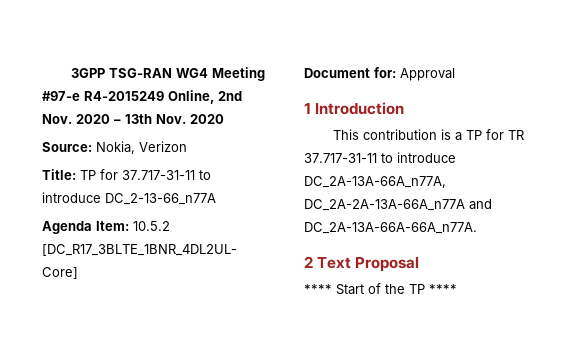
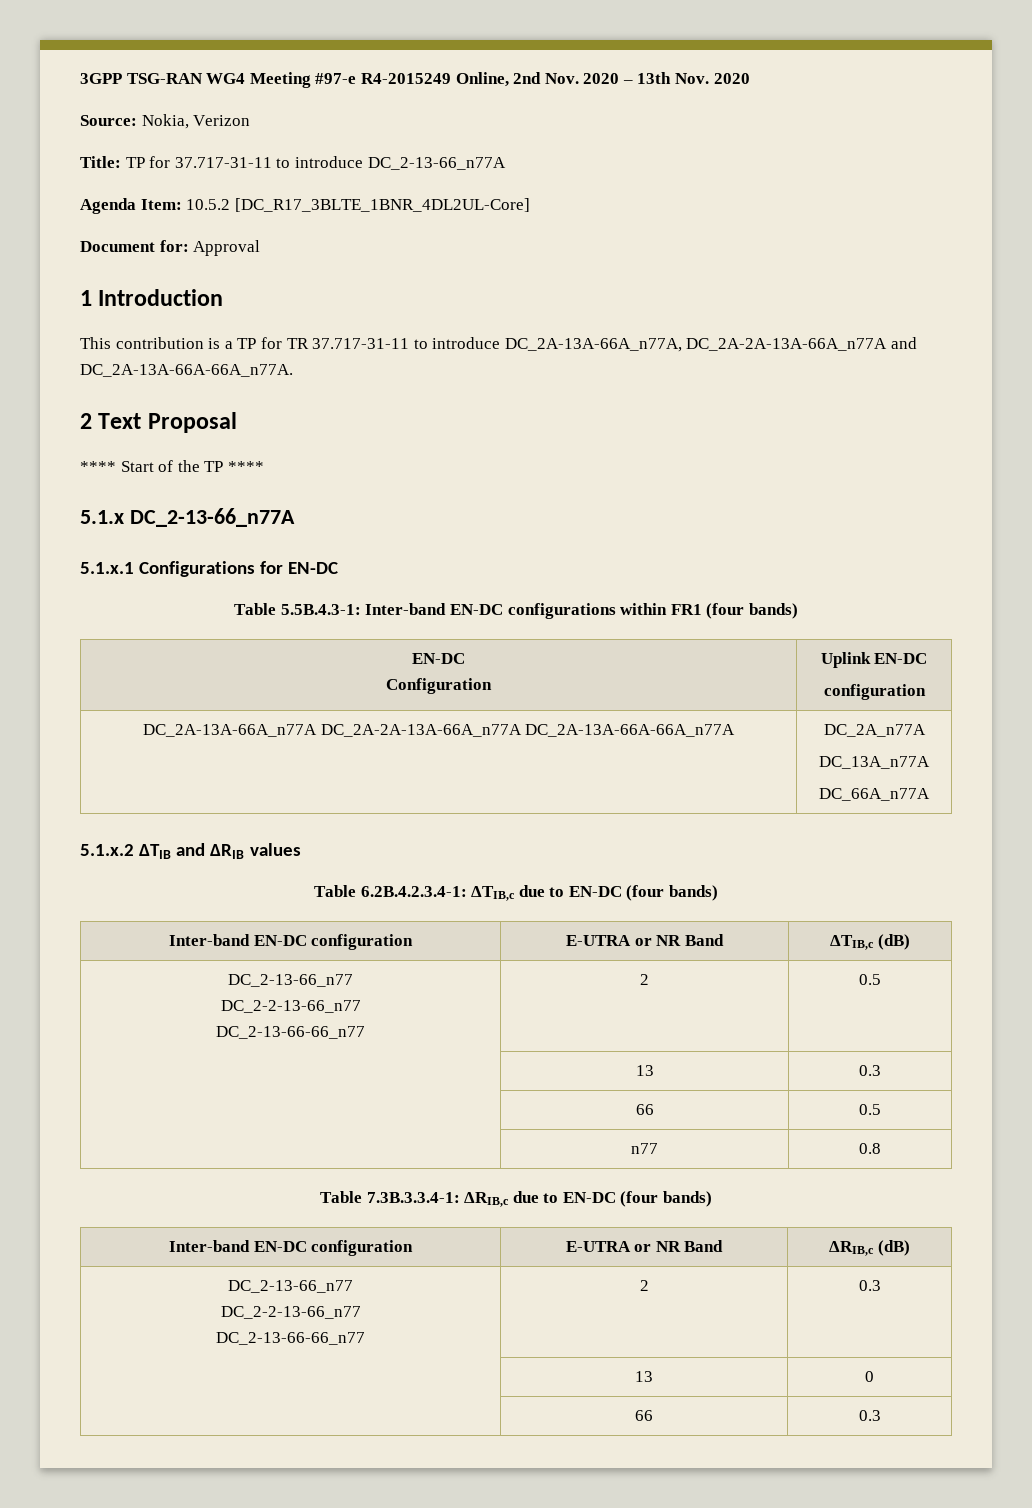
(457, 289) none -> [80,508,295,527] [80,561,339,577] [234,603,798,619] [412,653,465,664] [386,678,492,694] [820,652,928,668] [823,684,926,700] [142,724,736,737] [823,724,926,737] [819,756,930,769] [819,788,930,801] [80,843,301,859] [313,885,719,901] [168,934,414,950] [566,934,724,946] [830,934,910,950] [228,974,353,987] [220,1000,361,1013] [216,1026,365,1039] [640,974,649,985] [859,974,881,985] [635,1065,654,1076] [859,1065,881,1076] [635,1104,654,1115] [859,1104,881,1115] [631,1143,658,1154] [859,1143,881,1154] [319,1191,713,1207] [168,1240,414,1256] [565,1240,724,1252] [829,1240,910,1256] [228,1280,353,1293] [220,1306,361,1319] [216,1332,365,1345] [639,1280,649,1291] [858,1280,881,1291] [635,1371,653,1382] [865,1371,874,1382] [635,1410,653,1421] [858,1410,881,1421] // 5.1.x DC_2-13-66_n77A // 5.1.x.1 Configurations for EN-DC // Table 5.5B.4.3-1: Inter-band EN-DC configurations within FR1 (four bands) // EN-DC // Configuration | Uplink EN-DC // configuration // DC_2A-13A-66A_n77A DC_2A-2A-13A-66A_n77A DC_2A-13A-66A-66A_n77A | DC_2A_n77A // DC_13A_n77A // DC_66A_n77A // 5.1.x.2 ∆TIB and ∆RIB values // Table 6.2B.4.2.3.4-1: ΔTIB,c due to EN-DC (four bands) // Inter-band EN-DC configuration | E-UTRA or NR Band | ΔTIB,c (dB) // DC_2-13-66_n77 // DC_2-2-13-66_n77 // DC_2-13-66-66_n77 | 2 | 0.5 // | 13 | 0.3 // | 66 | 0.5 // | n77 | 0.8 // Table 7.3B.3.3.4-1: ΔRIB,c due to EN-DC (four bands) // Inter-band EN-DC configuration | E-UTRA or NR Band | ΔRIB,c (dB) // DC_2-13-66_n77 // DC_2-2-13-66_n77 // DC_2-13-66-66_n77 | 2 | 0.3 // | 13 | 0 // | 66 | 0.3

